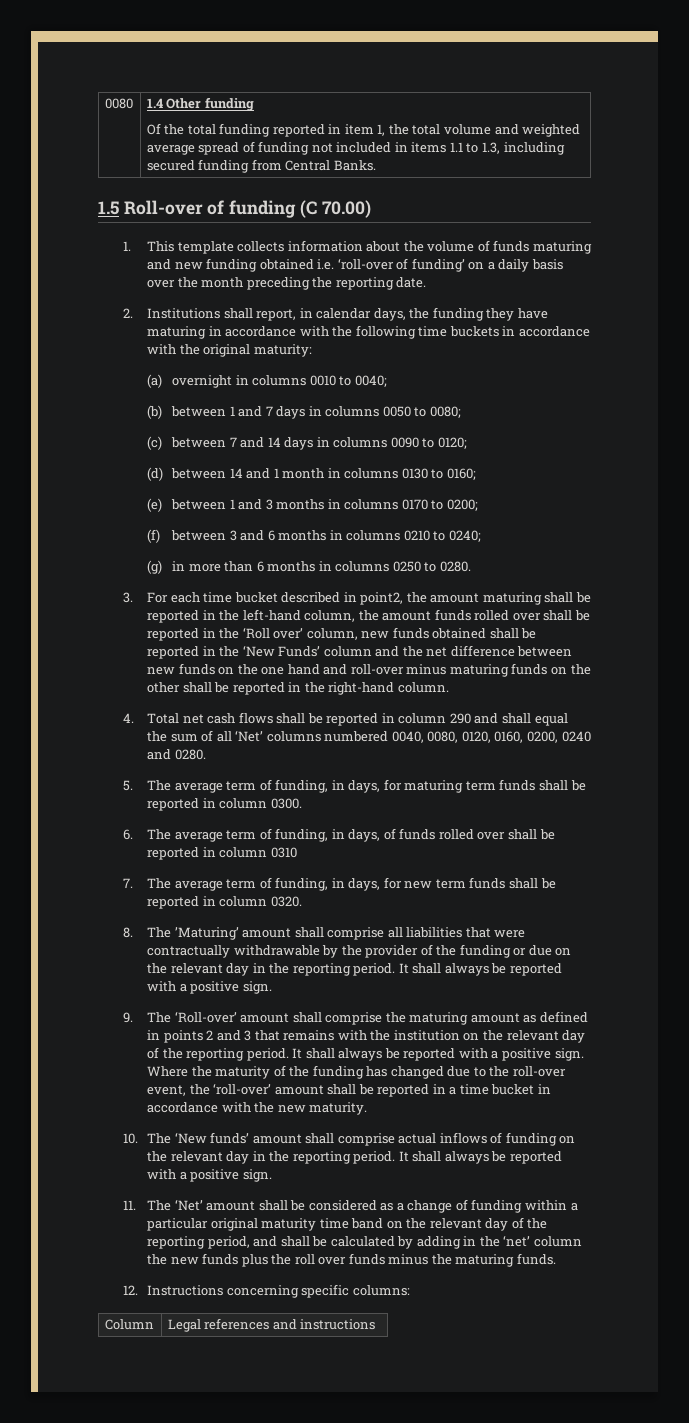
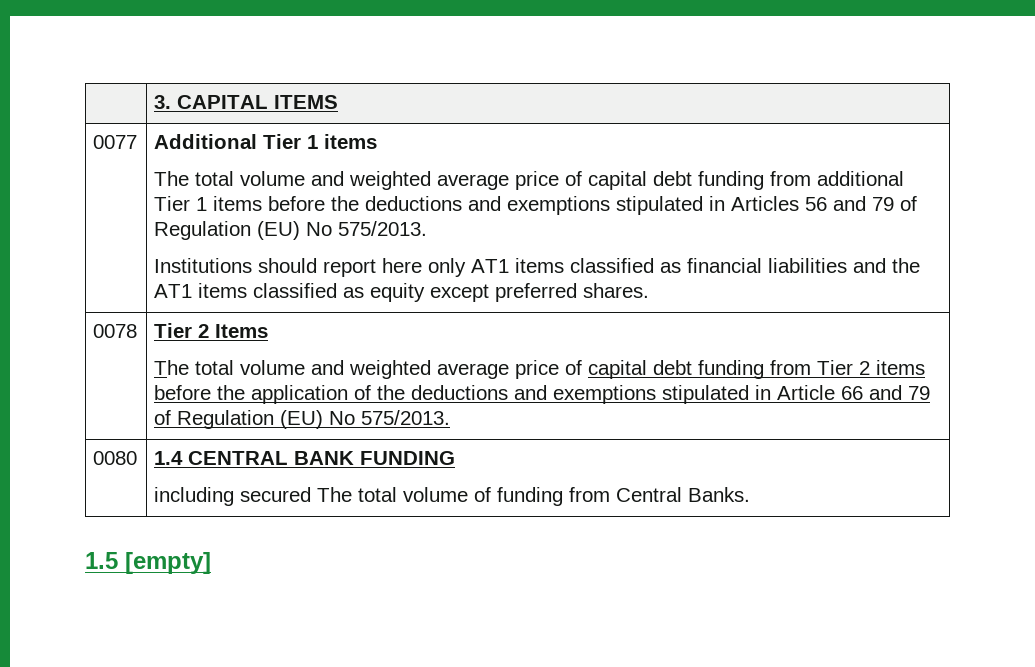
[104,98,133,109] [146,97,254,111] [146,123,581,137] [146,141,565,155] [146,160,195,171] 0080 | 1.4 Other funding // Of the total funding reported in item 1, the total volume and weighted average spread of funding not included in items 1.1 to 1.3, including secured -> [154,95,339,109] [93,135,138,149] [154,134,378,149] [154,171,905,190] [154,196,918,215] [154,221,428,240] [154,258,921,277] [154,283,650,302] [93,324,138,338] [154,323,269,338] [154,360,926,379] [154,385,931,404] [154,410,451,429] [93,451,138,465] [154,451,456,465] [154,487,492,506] | 3. CAPITAL ITEMS // 0077 | Additional Tier 1 items // The total volume and weighted average price of capital debt funding from additional Tier 1 items before the deductions and exemptions stipulated in Articles 56 and 79 of Regulation (EU) No 575/2013. // Institutions should report here only AT1 items classified as financial liabilities and the AT1 items classified as equity except preferred shares. // 0078 | Tier 2 Items // The total volume and weighted average price of capital debt funding from Tier 2 items before the application of the deductions and exemptions stipulated in Article 66 and 79 of Regulation (EU) No 575/2013. // 0080 | 1.4 CENTRAL BANK FUNDING // including secured The total volume of
[123,200,371,218] [122,240,592,254] [147,258,563,272] [147,277,427,290] [122,307,548,321] [147,325,590,339] [147,344,312,357] [147,374,387,388] [147,405,461,419] [147,436,467,450] [147,467,476,481] [147,498,478,512] [147,529,481,543] [147,560,471,574] [122,592,591,605] [147,609,590,623] [147,627,537,641] [147,645,573,659] [147,663,591,677] [147,682,449,695] [122,712,568,726] [147,730,591,743] [147,749,206,760] [122,779,586,793] [147,798,302,811] [122,828,555,842] [147,847,297,860] [122,877,556,891] [147,896,302,909] [122,927,526,940] [147,944,572,958] [147,963,562,976] [147,981,272,994] [122,1011,588,1025] [147,1030,586,1043] [147,1047,584,1061] [147,1065,566,1079] [147,1083,551,1097] [147,1102,368,1115] [122,1132,576,1146] [147,1151,562,1164] [147,1169,272,1182] [122,1199,578,1213] [147,1217,548,1231] [147,1235,582,1249] [147,1253,556,1267] [122,1284,410,1298] [104,1319,154,1330] [167,1318,376,1332] Roll-over of funding (C 70.00) // 1. This template collects information about the volume of funds maturing and new funding obtained i.e. ‘roll-over of funding’ on a daily basis over the month preceding the reporting date. // 2. Institutions shall report, in calendar days, the funding they have maturing in accordance with the following time buckets in accordance with the original maturity: // (a) overnight in columns 0010 to 0040; // (b) between 1 and 7 days in columns 0050 to 0080; // (c) between 7 and 14 days in columns 0090 to 0120; // (d) between 14 and 1 month in columns 0130 to 0160; // (e) between 1 and 3 months in columns 0170 to 0200; // (f) between 3 and 6 months in columns 0210 to 0240; // (g) in more than 6 months in columns 0250 to 0280. // 3. For each time bucket described in point2, the amount maturing shall be reported in the left-hand column, the amount funds rolled over shall be reported in the ‘Roll over’ column, new funds obtained shall be reported in the ‘New Funds’ column and the net difference between new funds on the one hand and roll-over minus maturing funds on the other shall be reported in the right-hand column. // 4. Total net cash flows shall be reported in column 290 and shall equal the sum of all ‘Net’ columns numbered 0040, 0080, 0120, 0160, 0200, 0240 and 0280. // 5. The average term of funding, in days, for maturing term funds shall be reported in column 0300. // 6. The average term of funding, in days, of funds rolled over shall be reported in column 0310 // 7. The average term of funding, in days, for new term funds shall be reported in column 0320. // 8. The ’Maturing’ amount shall comprise all liabilities that were contractually withdrawable by the provider of the funding or due on the relevant day in the reporting period. It shall always be reported with a positive sign. // 9. The ‘Roll-over’ amount shall comprise the maturing amount as defined in points 2 and 3 that remains with the institution on the relevant day of the reporting period. It shall always be reported with a positive sign. Where the maturity of the funding has changed due to the roll-over event, the ‘roll-over’ amount shall be reported in a time bucket in accordance with the new maturity. // 10. The ‘New funds’ amount shall comprise actual inflows of funding on the relevant day in the reporting period. It shall always be reported with a positive sign. // 11. The ‘Net’ amount shall be considered as a change of funding within a particular original maturity time band on the relevant day of the reporting period, and shall be calculated by adding in the ‘net’ column the new funds plus the roll over funds minus the maturing funds. // 12. Instructions concerning specific columns: // Column | Legal references and instructions -> [125,552,211,574] [empty]

